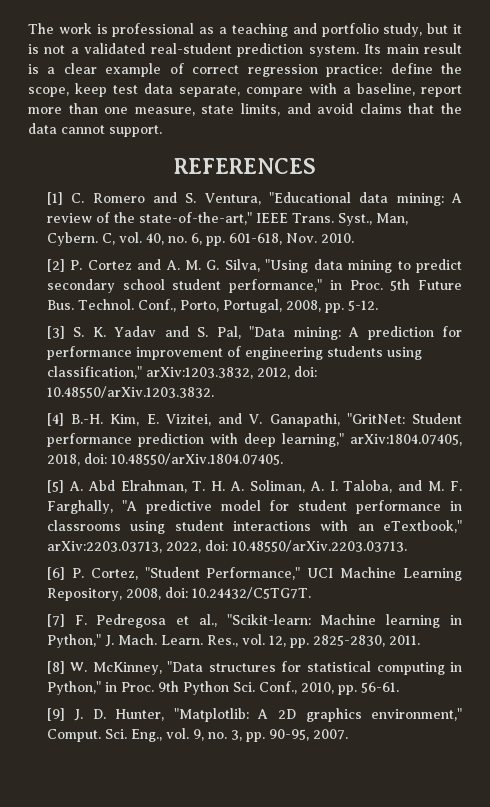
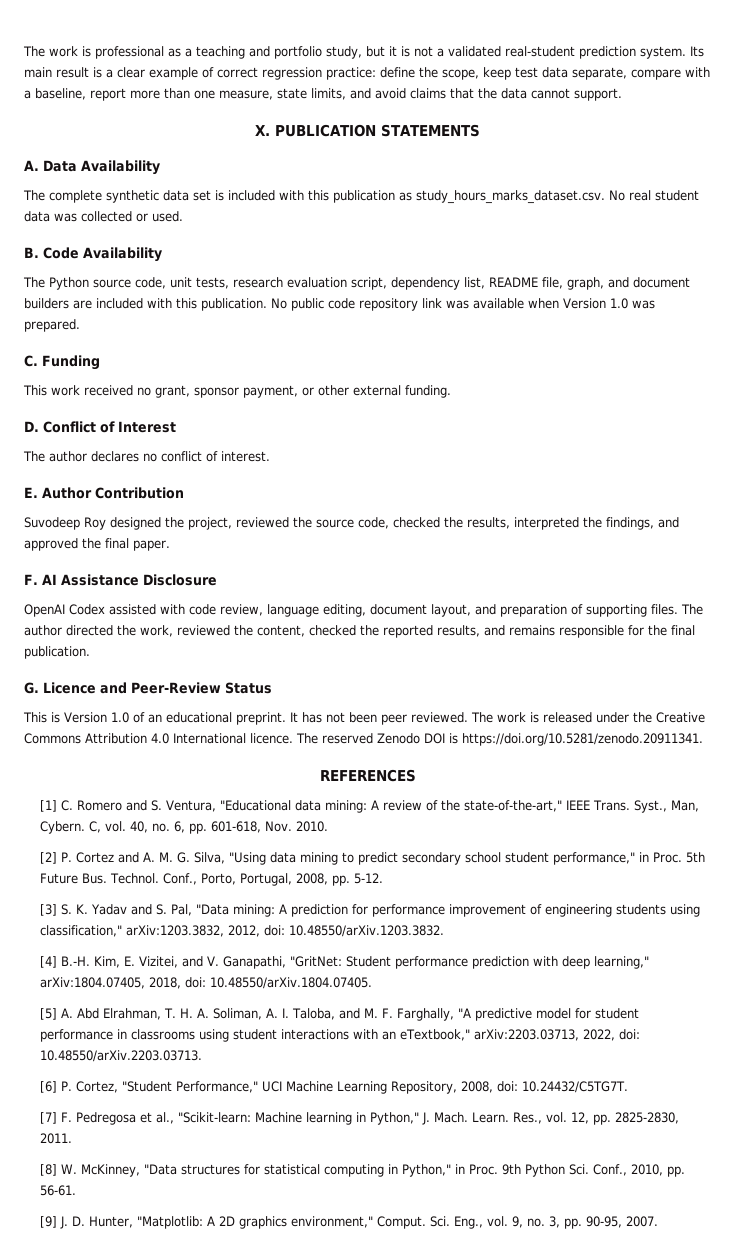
(162, 131) none -> [255,124,481,137] [24,160,160,175] [23,190,699,204] [24,211,183,222] [24,247,162,262] [23,277,690,290] [24,298,655,311] [24,319,80,332] [24,355,100,370] [23,385,451,398] [24,421,176,433] [23,451,270,462] [24,487,184,499] [24,517,679,530] [24,538,170,551] [24,574,217,586] [24,604,703,617] [24,625,695,638] [24,646,90,659] [24,682,272,694] [23,712,705,725] [24,733,703,746] // X. PUBLICATION STATEMENTS // A. Data Availability // The complete synthetic data set is included with this publication as study_hours_marks_dataset.csv. No real student data was collected or used. // B. Code Availability // The Python source code, unit tests, research evaluation script, dependency list, README file, graph, and document builders are included with this publication. No public code repository link was available when Version 1.0 was prepared. // C. Funding // This work received no grant, sponsor payment, or other external funding. // D. Conflict of Interest // The author declares no conflict of interest. // E. Author Contribution // Suvodeep Roy designed the project, reviewed the source code, checked the results, interpreted the findings, and approved the final paper. // F. AI Assistance Disclosure // OpenAI Codex assisted with code review, language editing, document layout, and preparation of supporting files. The author directed the work, reviewed the content, checked the reported results, and remains responsible for the final publication. // G. Licence and Peer-Review Status // This is Version 1.0 of an educational preprint. It has not been peer reviewed. The work is released under the Creative Commons Attribution 4.0 International licence. The reserved Zenodo DOI is https://doi.org/10.5281/zenodo.20911341.

